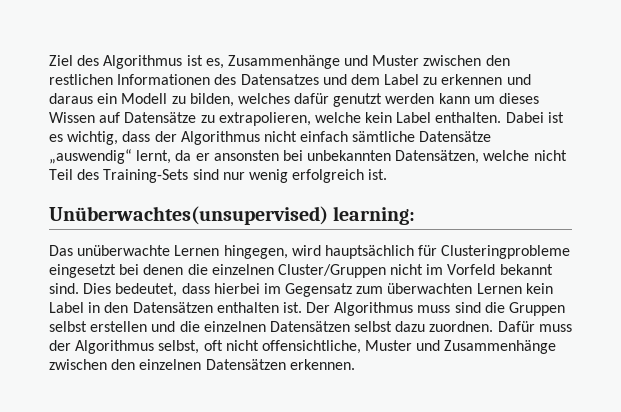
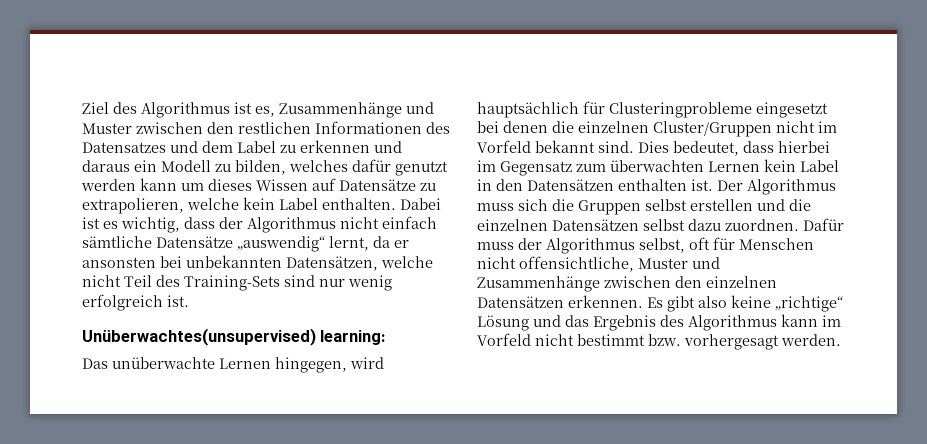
[454,302,481,313] sind -> [518,199,548,211] sich
(223, 345) none -> [713,237,814,250] für Menschen
(355, 364) none -> [647,295,843,312] [477,314,841,331] [477,333,841,350] Es gibt also keine „richtige“ Lösung und das Ergebnis des Algorithmus kann im Vorfeld nicht bestimmt bzw. vorhergesagt werden.

